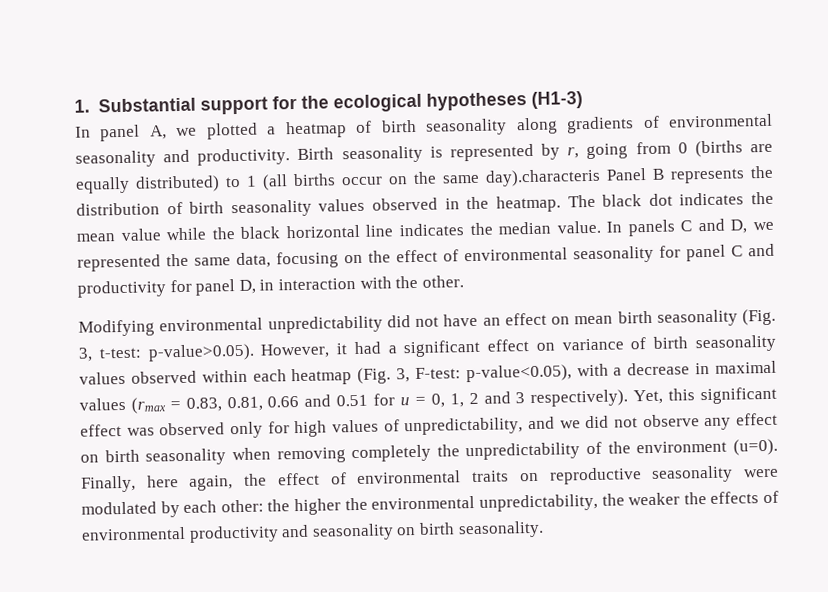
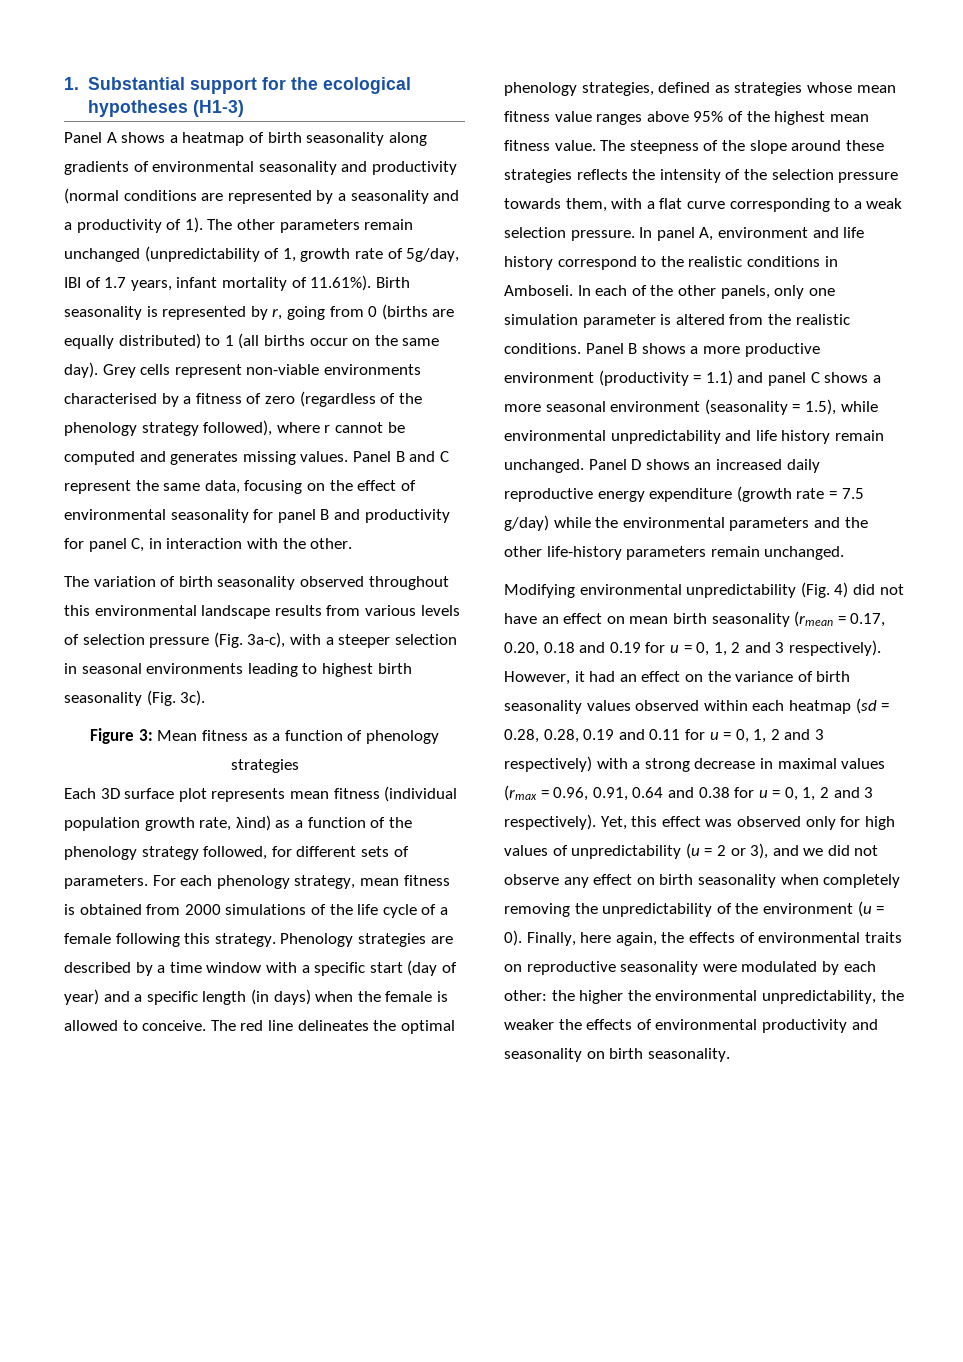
[75,122,258,142] In panel A, we plotted -> [64,132,166,143] Panel A shows
[197,148,291,166] productivity. -> [371,161,457,175] [64,188,460,204] [64,217,414,233] [64,246,460,262] [64,275,372,291] productivity (normal conditions are represented by a seasonality and a productivity of 1). The other parameters remain unchanged (unpredictability of 1, growth rate of 5g/day, IBI of 1.7 years, infant mortality of 11.61%).
[485,165,774,187] [76,191,774,218] [76,218,774,242] [77,254,161,272] day).characteris Panel B represents the distribution of birth seasonality values observed in the heatmap. The black dot indicates the mean value while the black horizontal line indicates the median value. In panels C and D, we represented -> [64,362,421,378] [64,391,422,407] [64,420,405,436] [64,451,449,465] [64,480,131,494] day). Grey cells represent non-viable environments characterised by a fitness of zero (regardless of the phenology strategy followed), where r cannot be computed and generates missing values. Panel B and C represent
[731,245,743,257] C -> [320,509,330,520] B
[238,279,256,294] D, -> [131,538,145,552] C,
(464, 281) none -> [64,576,449,590] [64,605,460,619] [64,632,457,648] [64,663,412,677] [64,690,206,706] [90,728,439,744] [230,759,299,773] [64,786,458,802] [64,815,412,831] [64,846,409,860] [64,875,450,889] [64,904,448,918] [64,933,453,947] [64,960,457,976] [64,989,448,1005] [64,1020,455,1034] [504,82,896,96] [504,111,869,125] [504,140,884,154] [504,169,899,183] [504,198,903,212] [504,227,865,241] [504,256,838,270] [504,285,835,299] [504,314,850,328] [504,343,820,357] [504,370,881,386] [504,399,878,415] [504,430,884,444] [504,459,820,473] [504,486,864,502] [504,515,868,531] [504,546,845,560] // The variation of birth seasonality observed throughout this environmental landscape results from various levels of selection pressure (Fig. 3a-c), with a steeper selection in seasonal environments leading to highest birth seasonality (Fig. 3c). // Figure 3: Mean fitness as a function of phenology strategies // Each 3D surface plot represents mean fitness (individual population growth rate, λind) as a function of the phenology strategy followed, for different sets of parameters. For each phenology strategy, mean fitness is obtained from 2000 simulations of the life cycle of a female following this strategy. Phenology strategies are described by a time window with a specific start (day of year) and a specific length (in days) when the female is allowed to conceive. The red line delineates the optimal phenology strategies, defined as strategies whose mean fitness value ranges above 95% of the highest mean fitness value. The steepness of the slope around these strategies reflects the intensity of the selection pressure towards them, with a flat curve corresponding to a weak selection pressure. In panel A, environment and life history correspond to the realistic conditions in Amboseli. In each of the other panels, only one simulation parameter is altered from the realistic conditions. Panel B shows a more productive environment (productivity = 1.1) and panel C shows a more seasonal environment (seasonality = 1.5), while environmental unpredictability and life history remain unchanged. Panel D shows an increased daily reproductive energy expenditure (growth rate = 7.5 g/day) while the environmental parameters and the other life-history parameters remain unchanged.
(383, 324) none -> [800,582,849,598] (Fig. 4)
[742,308,776,326] [78,343,255,362] (Fig. 3, t-test: p-value>0.05). -> [794,611,886,627] [504,640,882,656] (rmean = 0.17, 0.20, 0.18 and 0.19 for u = 0, 1, 2 and 3 respectively).
[387,339,555,358] a significant effect on -> [619,671,731,682] an effect on the
[357,363,623,384] (Fig. 3, F-test: p-value<0.05), with a -> [855,698,890,714] [504,729,825,743] [504,756,690,772] (sd = 0.28, 0.28, 0.19 and 0.11 for u = 0, 1, 2 and 3 respectively) with a strong
[185,394,369,412] 0.83, 0.81, 0.66 and 0.51 -> [553,787,730,801] 0.96, 0.91, 0.64 and 0.38
[700,386,778,405] significant -> (658, 821) none
[404,417,524,436] unpredictability, -> [571,843,769,859] unpredictability (u = 2 or 3),
[276,444,432,464] removing completely -> [823,874,901,888] [504,903,570,917] completely removing
[732,438,778,456] (u=0). -> [857,901,885,917] [504,930,522,946] (u = 0).
[277,472,320,486] effect -> [688,932,735,943] effects

